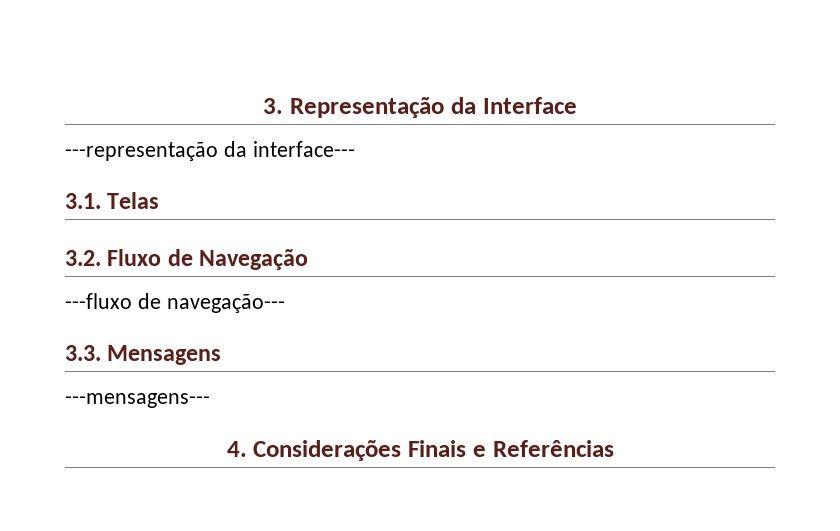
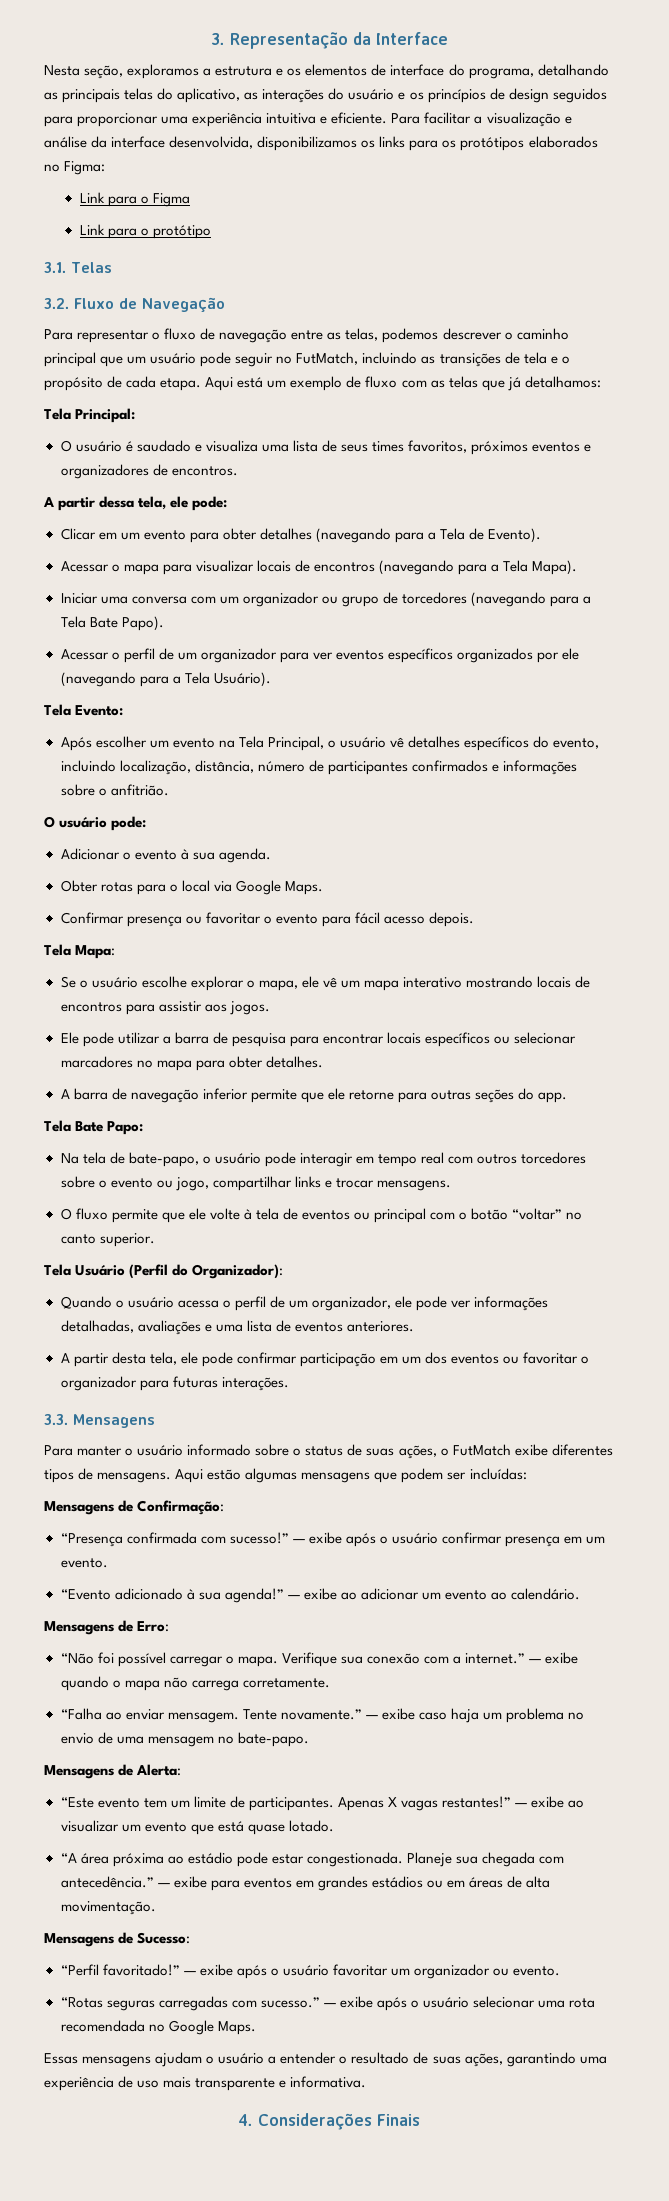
[65,141,355,161] ---representação da interface--- -> [44,64,609,79] [44,88,607,103] [44,112,572,127] [44,136,598,151] [44,161,106,175] [79,192,190,207] [79,224,211,239] Nesta seção, exploramos a estrutura e os elementos de interface do programa, detalhando as principais telas do aplicativo, as interações do usuário e os princípios de design seguidos para proporcionar uma experiência intuitiva e eficiente. Para facilitar a visualização e análise da interface desenvolvida, disponibilizamos os links para os protótipos elaborados no Figma: // Link para o Figma // Link para o protótipo
[65,293,285,313] [65,345,222,365] [65,393,210,408] ---fluxo de navegação--- // 3.3. Mensagens // ---mensagens--- -> [44,328,569,343] [44,352,570,367] [44,376,601,391] [44,408,136,423] [60,440,592,455] [60,464,238,479] [43,496,228,511] [60,528,542,543] [60,560,578,575] [60,592,592,607] [60,616,164,631] [60,648,580,663] [60,672,271,687] [44,704,124,716] [60,736,600,751] [60,760,577,775] [60,784,169,796] [44,816,147,831] [60,848,271,863] [60,880,323,895] [60,912,474,927] [44,944,116,959] [60,976,591,991] [60,1001,270,1015] [60,1032,577,1047] [60,1056,323,1071] [60,1088,568,1103] [44,1120,144,1135] [60,1152,587,1167] [60,1176,451,1191] [60,1208,583,1223] [60,1233,155,1247] [44,1264,284,1279] [60,1296,549,1311] [60,1320,414,1335] [60,1352,590,1367] [60,1376,289,1391] [44,1414,155,1428] [44,1444,613,1459] [44,1468,527,1483] [44,1500,225,1515] [60,1532,606,1547] [60,1558,108,1568] [60,1588,581,1603] [44,1620,170,1635] [60,1652,579,1667] [60,1676,330,1691] [60,1708,585,1723] [60,1732,309,1747] [44,1764,182,1779] [60,1796,585,1811] [60,1820,334,1835] [60,1852,565,1867] [60,1876,551,1891] [60,1901,156,1915] [44,1932,191,1947] [60,1964,561,1979] [60,1996,596,2011] [60,2020,256,2035] [44,2052,607,2067] [44,2076,367,2091] Para representar o fluxo de navegação entre as telas, podemos descrever o caminho principal que um usuário pode seguir no FutMatch, incluindo as transições de tela e o propósito de cada etapa. Aqui está um exemplo de fluxo com as telas que já detalhamos: // Tela Principal: // O usuário é saudado e visualiza uma lista de seus times favoritos, próximos eventos e organizadores de encontros. // A partir dessa tela, ele pode: // Clicar em um evento para obter detalhes (navegando para a Tela de Evento). // Acessar o mapa para visualizar locais de encontros (navegando para a Tela Mapa). // Iniciar uma conversa com um organizador ou grupo de torcedores (navegando para a Tela Bate Papo). // Acessar o perfil de um organizador para ver eventos específicos organizados por ele (navegando para a Tela Usuário). // Tela Evento: // Após escolher um evento na Tela Principal, o usuário vê detalhes específicos do evento, incluindo localização, distância, número de participantes confirmados e informações sobre o anfitrião. // O usuário pode: // Adicionar o evento à sua agenda. // Obter rotas para o local via Google Maps. // Confirmar presença ou favoritar o evento para fácil acesso depois. // Tela Mapa: // Se o usuário escolhe explorar o mapa, ele vê um mapa interativo mostrando locais de encontros para assistir aos jogos. // Ele pode utilizar a barra de pesquisa para encontrar locais específicos ou selecionar marcadores no mapa para obter detalhes. // A barra de navegação inferior permite que ele retorne para outras seções do app. // Tela Bate Papo: // Na tela de bate-papo, o usuário pode interagir em tempo real com outros torcedores sobre o evento ou jogo, compartilhar links e trocar mensagens. // O fluxo permite que ele volte à tela de eventos ou principal com o botão “voltar” no canto superior. // Tela Usuário (Perfil do Organizador): // Quando o usuário acessa o perfil de um organizador, ele pode ver informações detalhadas, avaliações e uma lista de eventos anteriores. // A partir desta tela, ele pode confirmar participação em um dos eventos ou favoritar o organizador para futuras interações. // 3.3. Mensagens // Para manter o usuário informado sobre o status de suas ações, o FutMatch exibe diferentes tipos de mensagens. Aqui estão algumas mensagens que podem ser incluídas: // Mensagens de Confirmação: // “Presença confirmada com sucesso!” — exibe após o usuário confirmar presença em um evento. // “Evento adicionado à sua agenda!” — exibe ao adicionar um evento ao calendário. // Mensagens de Erro: // “Não foi possível carregar o mapa. Verifique sua conexão com a internet.” — exibe quando o mapa não carrega corretamente. // “Falha ao enviar mensagem. Tente novamente.” — exibe caso haja um problema no envio de uma mensagem no bate-papo. // Mensagens de Alerta: // “Este evento tem um limite de participantes. Apenas X vagas restantes!” — exibe ao visualizar um evento que está quase lotado. // “A área próxima ao estádio pode estar congestionada. Planeje sua chegada com antecedência.” — exibe para eventos em grandes estádios ou em áreas de alta movimentação. // Mensagens de Sucesso: // “Perfil favoritado!” — exibe após o usuário favoritar um organizador ou evento. // “Rotas seguras carregadas com sucesso.” — exibe após o usuário selecionar uma rota recomendada no Google Maps. // Essas mensagens ajudam o usuário a entender o resultado de suas ações, garantindo uma experiência de uso mais transparente e informativa.
[472,440,614,457] e Referências -> (420, 2120) none

